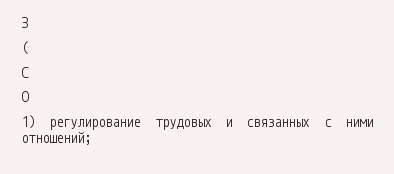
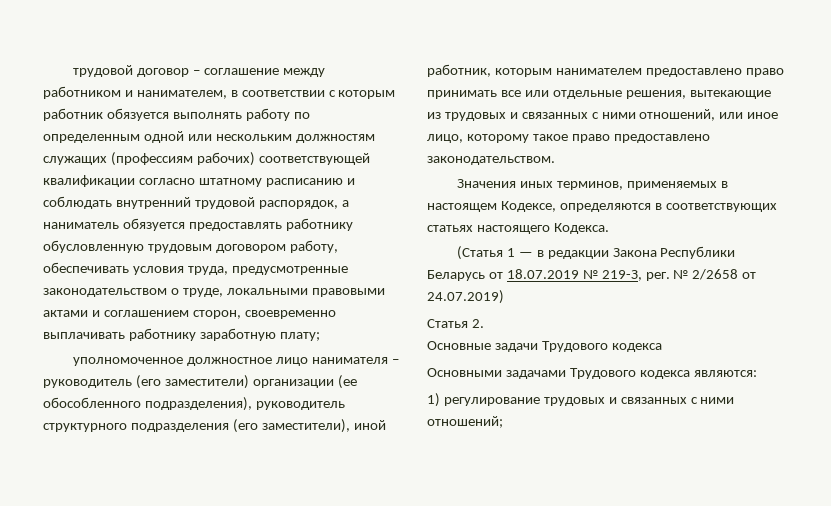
[21,17,28,28] [21,41,28,55] [21,67,29,78] [21,91,29,102] З // ( // С // О -> [72,65,325,77] [43,86,396,99] [43,108,310,121] [43,131,375,143] [43,152,370,166] [43,175,355,187] [43,196,349,209] [43,218,353,231] [43,240,338,253] [43,262,348,275] [43,288,385,297] [43,310,336,319] [43,328,320,341] [72,357,399,366] [43,375,357,389] [43,397,345,411] [43,419,386,433] [427,64,784,77] [427,90,771,99] [427,109,779,121] [427,134,710,143] [427,156,555,165] [456,179,728,190] [427,201,777,212] [427,223,609,234] [456,246,736,260] [427,269,757,281] [427,290,504,304] [427,319,484,328] [427,341,662,352] [427,368,757,379] трудовой договор – соглашение между работником и нанимателем, в соответствии с которым работник обязуется выполнять работу по определенным одной или нескольким должностям служащих (профессиям рабочих) соответствующей квалификации согласно штатному расписанию и соблюдать внутренний трудовой распорядок, а наниматель обязуется предоставлять работнику обусловленную трудовым договором работу, обеспечивать условия труда, предусмотренные законодательством о труде, локальными правовыми актами и соглашением сторон, своевременно выплачивать работнику заработную плату; // уполномоченное должностное лицо нанимателя – руководитель (его заместители) организации (ее обособленного подразделения), руководитель структурного подразделения (его заместители), иной работник, которым нанимателем предоставлено право принимать все или отдельные решения, вытекающие из трудовых и связанных с ними отношений, или иное лицо, которому такое право предоставлено законодательством. // Значения иных терминов, применяемых в настоящем Кодексе, определяются в соответствующих статьях настоящего Кодекса. // (Статья 1 — в редакции Закона Республики Беларусь от 18.07.2019 № 219-З, рег. № 2/2658 от 24.07.2019) // Статья 2. // Основные задачи Трудового кодекса // Основными задачами Трудового кодекса являются:

